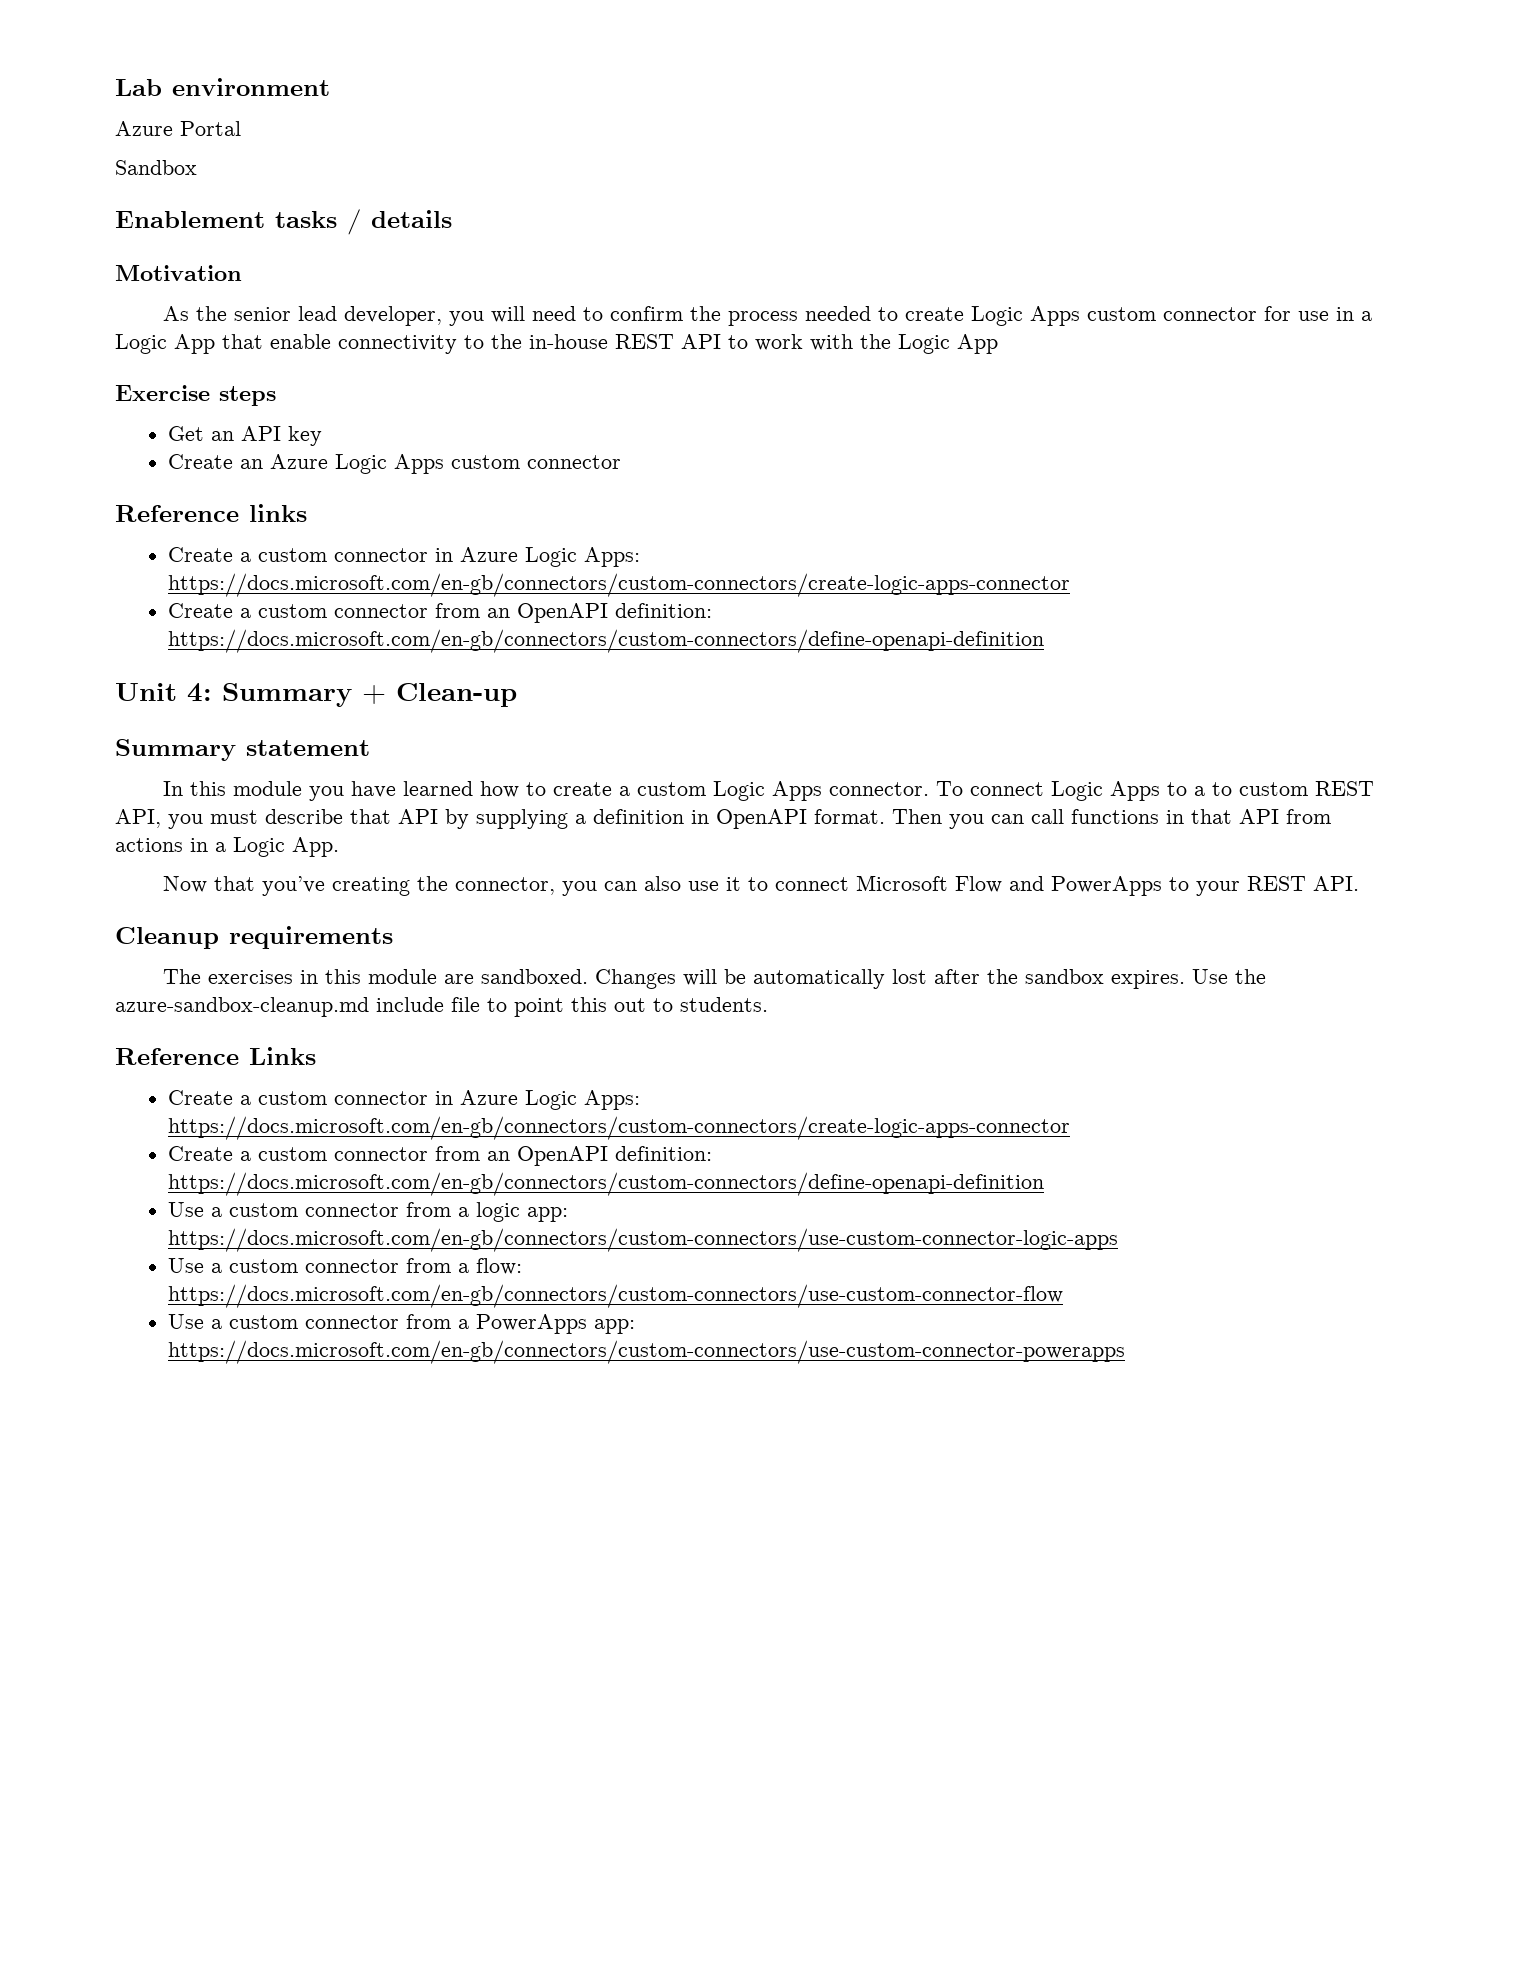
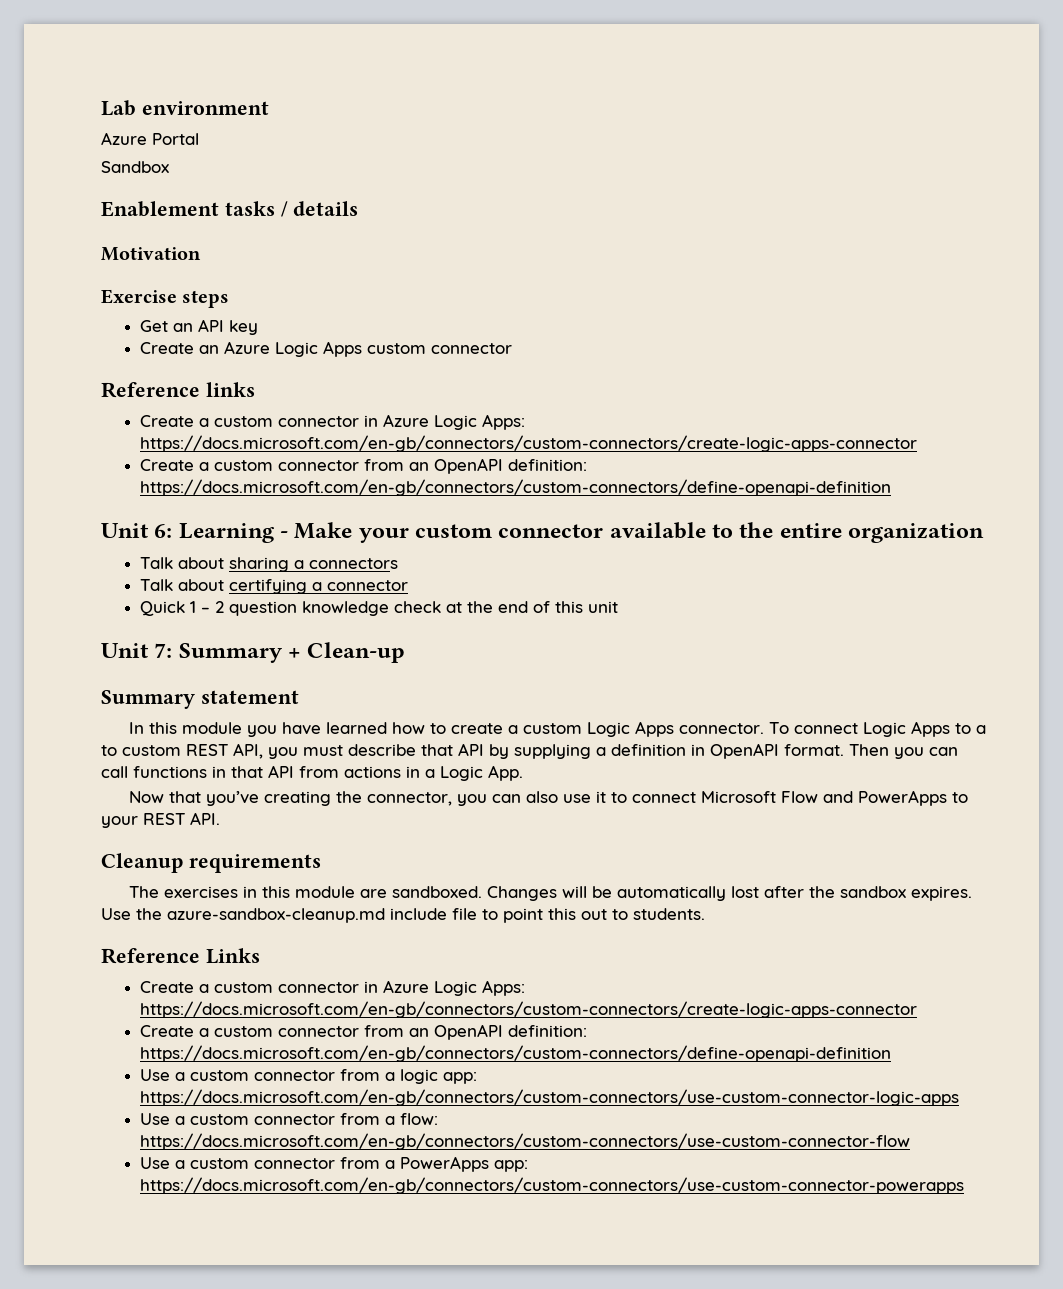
[162,306,1372,326] [115,334,998,354] // As the senior lead developer, you will need to confirm the process needed to create Logic Apps custom connector for use in a Logic App that enable connectivity to the in-house REST API to work with the Logic App -> (201, 254) none
[187,683,212,702] 4: -> [154,522,985,543] [140,557,399,572] [140,579,409,594] [140,601,619,616] [101,643,173,658] 6: Learning - Make your custom connector available to the entire organization // Talk about sharing a connectors // Talk about certifying a connector // Quick 1 – 2 question knowledge check at the end of this unit // Unit 7:

